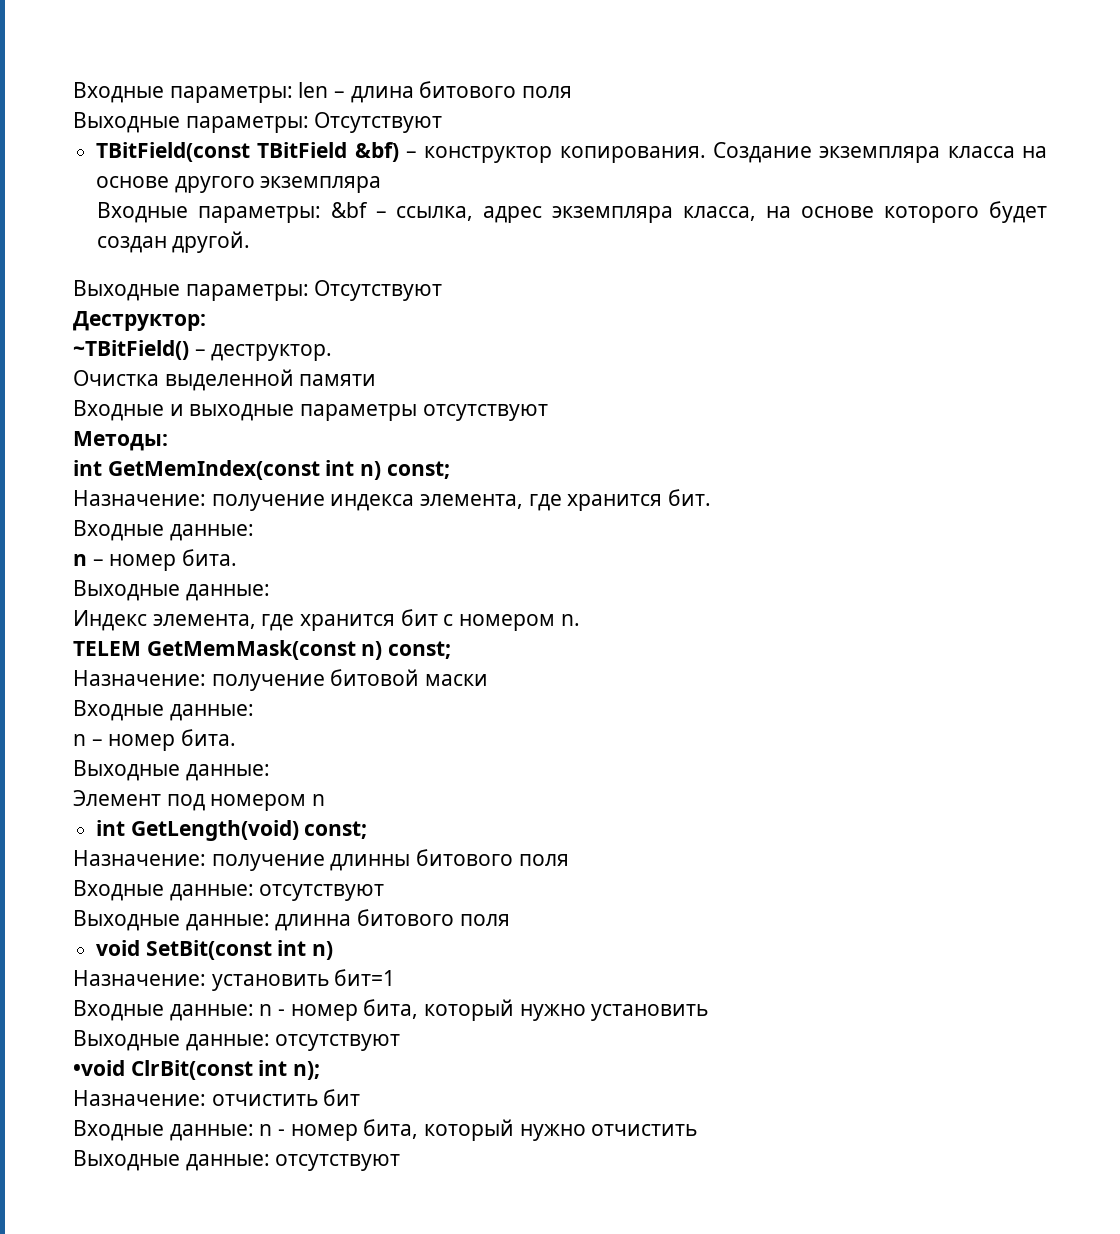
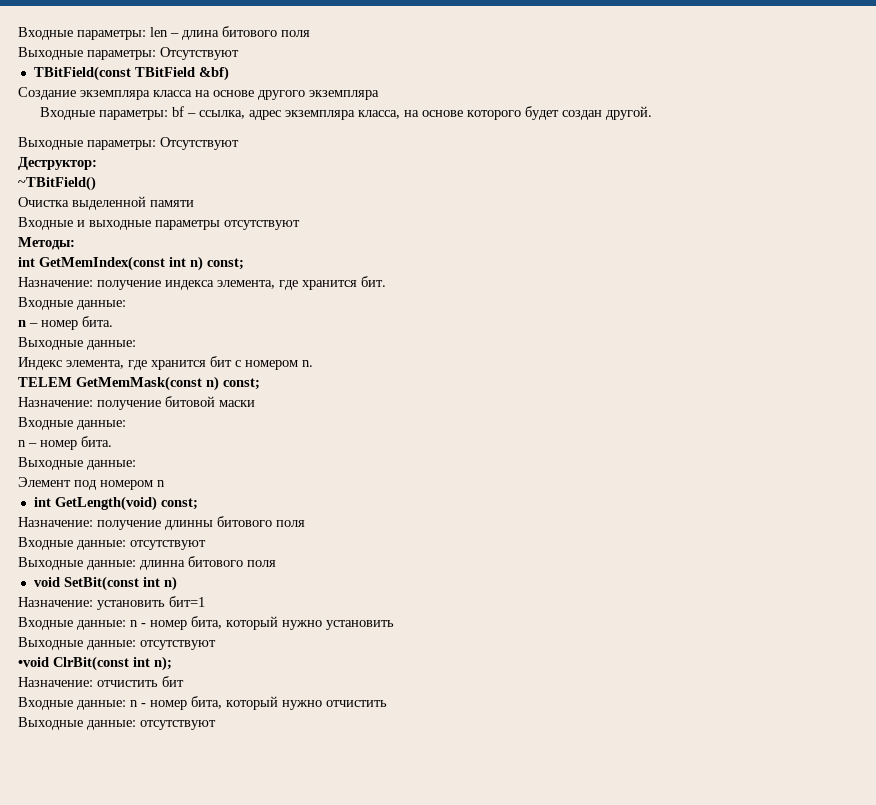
[406,146,706,163] – конструктор копирования. -> (229, 73) //
[330,202,368,218] &bf -> [171,106,184,117] bf
[194,344,333,361] – деструктор. -> (96, 183) none

